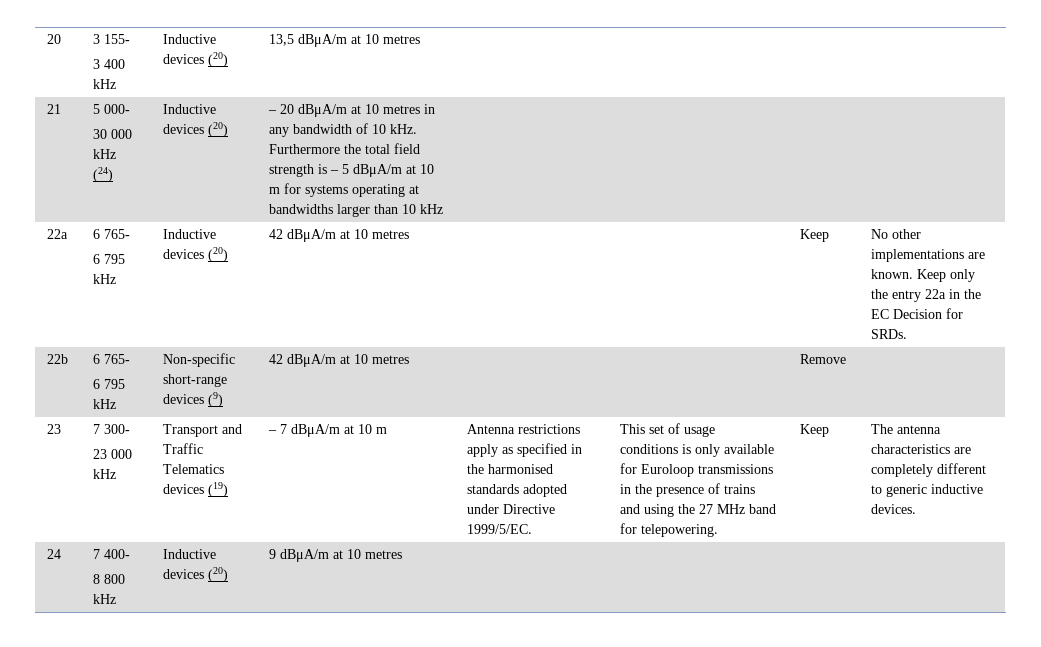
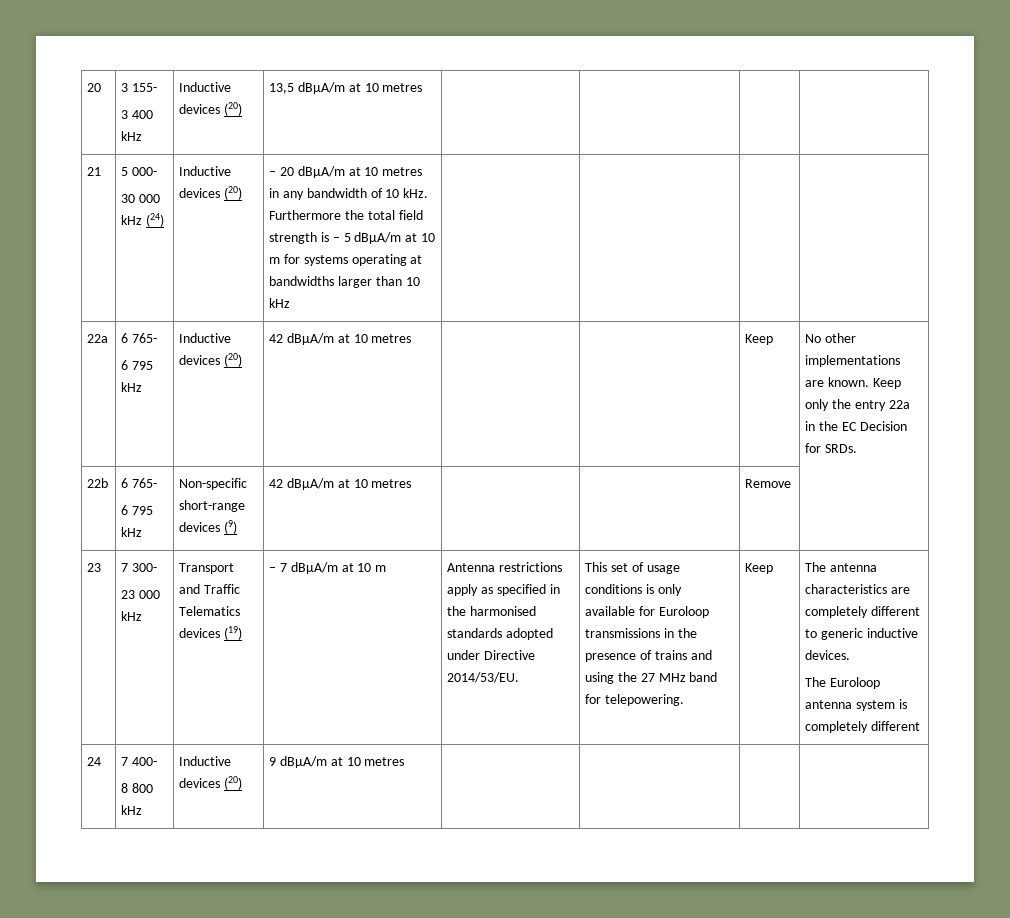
[467,524,533,534] 1999/5/EC. -> [447,672,520,683] 2014/53/EU.
(917, 509) none -> [805,677,881,689] [805,699,907,711] [805,721,921,733] // The Euroloop antenna system is completely different

